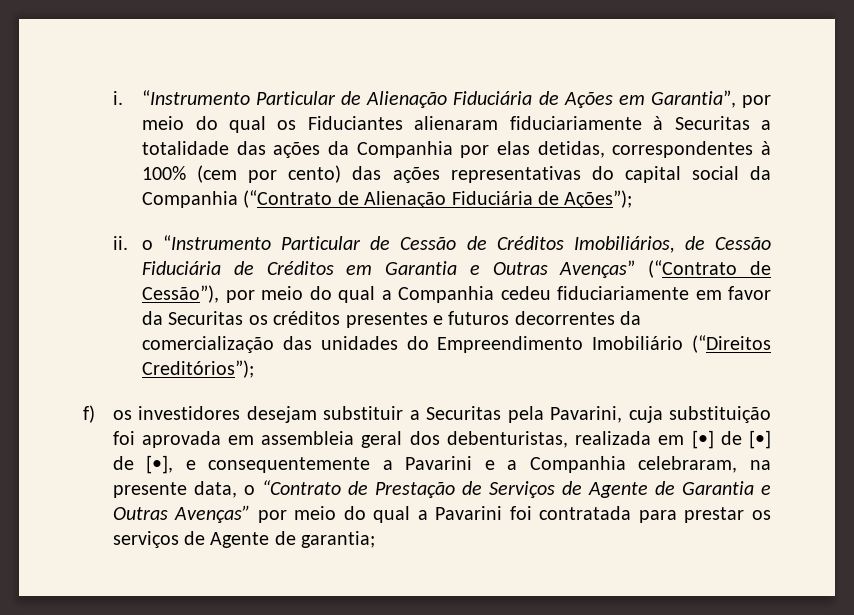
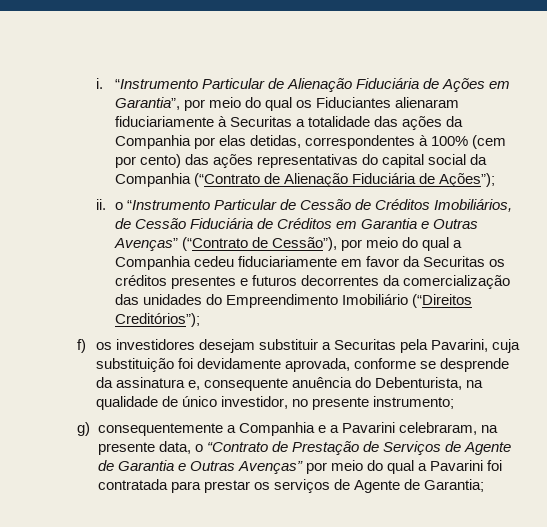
[141,430,772,449] [112,455,196,474] aprovada em assembleia geral dos debenturistas, realizada em [•] de [•] de [•], e -> [197,358,510,372] [95,377,484,391] [95,396,455,410] [77,422,90,436] devidamente aprovada, conforme se desprende da assinatura e, consequente anuência do Debenturista, na qualidade de único investidor, no presente instrumento; // g)
[405,456,473,470] Pavarini -> [238,422,315,436] Companhia
[529,456,626,473] Companhia -> [341,422,395,433] Pavarini
[301,531,376,548] garantia; -> [423,479,484,492] Garantia;

